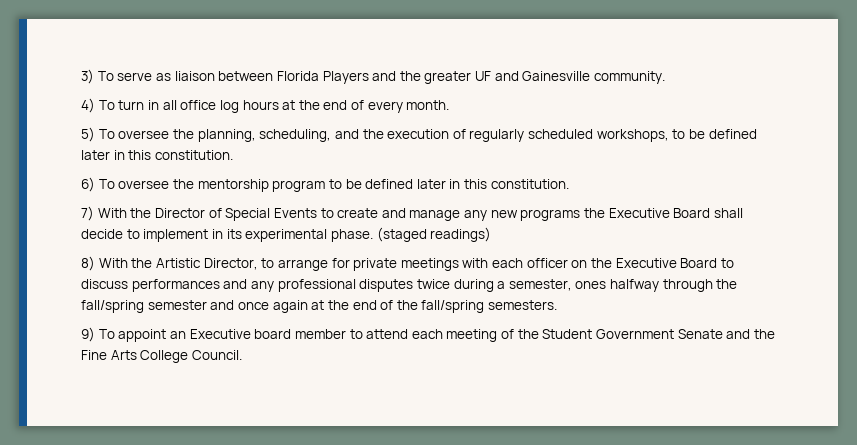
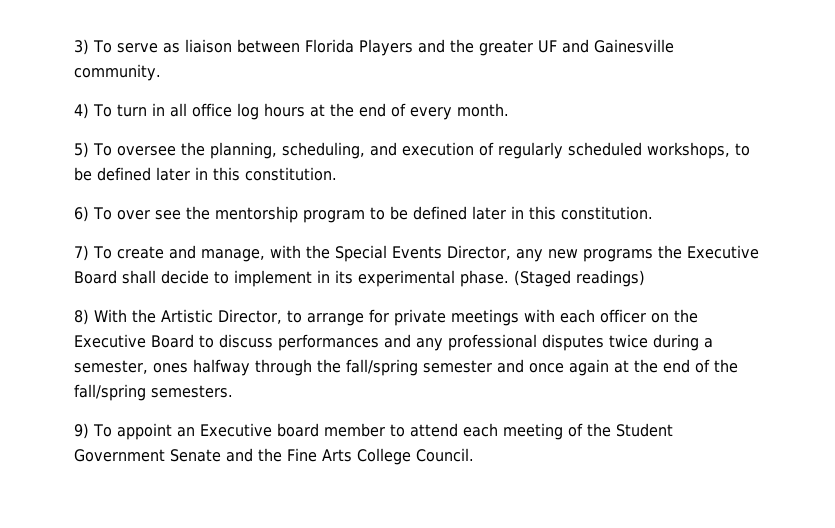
[362,129,384,139] the -> (397, 149) none
[118,180,170,189] oversee -> [116,210,181,220] over see
[97,208,461,221] With the Director of Special Events to create and manage -> [93,245,511,262] To create and manage, with the Special Events Director,
[376,227,427,242] (staged -> [514,270,571,287] (Staged

